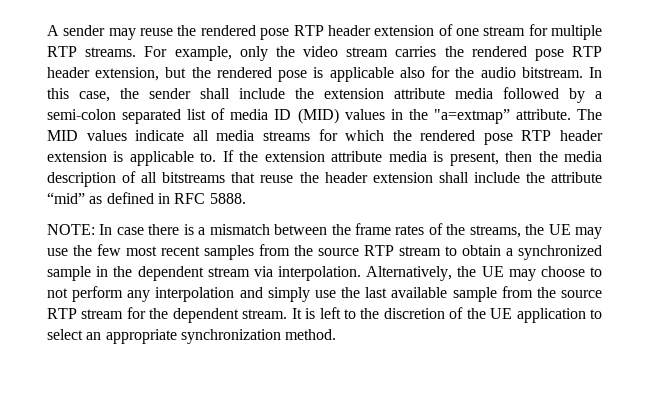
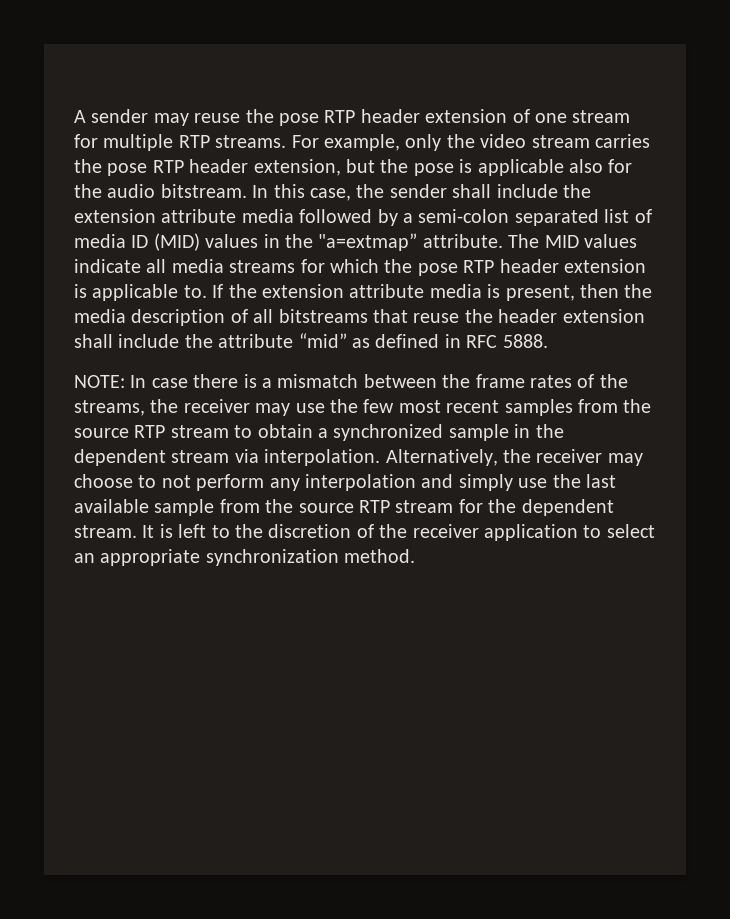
[200,25,256,36] rendered -> (274, 116) none
[471,46,527,57] rendered -> (102, 166) none
[216,67,272,78] rendered -> (409, 166) none
[420,130,476,141] rendered -> (413, 266) none
[548,224,571,235] UE -> [183,399,250,413] receiver
[481,266,504,277] UE -> [536,449,603,463] receiver
[490,308,513,319] UE -> [412,524,479,538] receiver

